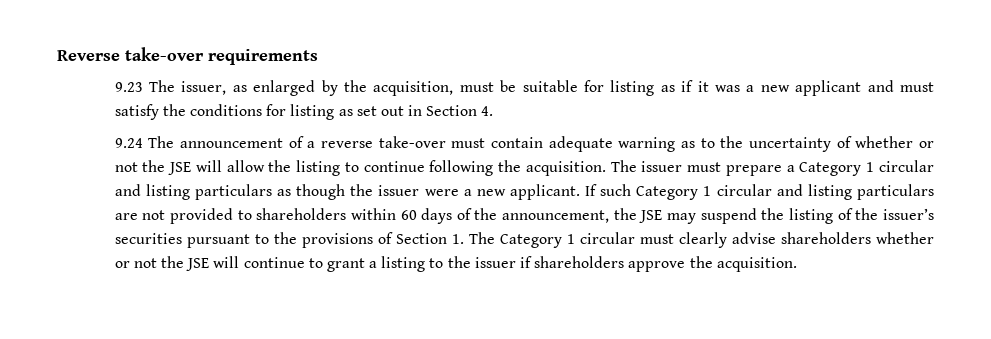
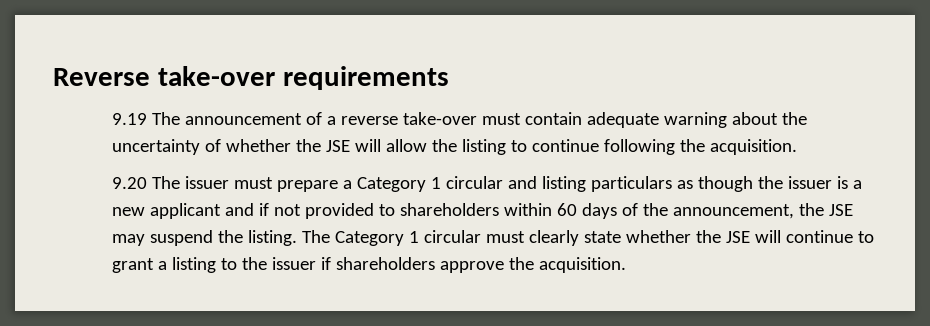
[114,80,934,96] [114,104,494,120] [114,138,143,148] 9.23 The issuer, as enlarged by the acquisition, must be suitable for listing as if it was a new applicant and must satisfy the conditions for listing as set out in Section 4. // 9.24 -> [111,113,147,125] 9.19
[680,138,715,148] as to -> [731,112,778,125] about
[918,141,934,148] [114,162,138,172] or not -> (291, 145) none
(606, 168) none -> [111,177,147,189] // 9.20
[424,184,935,200] [114,213,138,220] were a new applicant. If such Category 1 circular and listing particulars are -> [836,176,862,189] [111,203,269,219] is a new applicant and if
[789,208,935,224] [114,232,464,248] listing of the issuer’s securities pursuant to the provisions of Section 1. -> [247,230,297,246] listing.
[731,232,935,244] [114,258,157,268] advise shareholders whether or not -> [583,230,691,243] state whether

